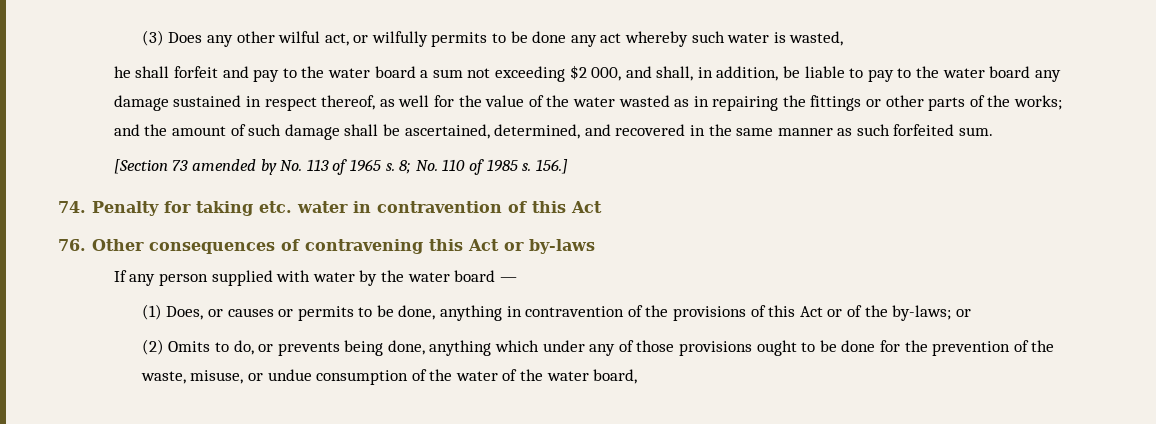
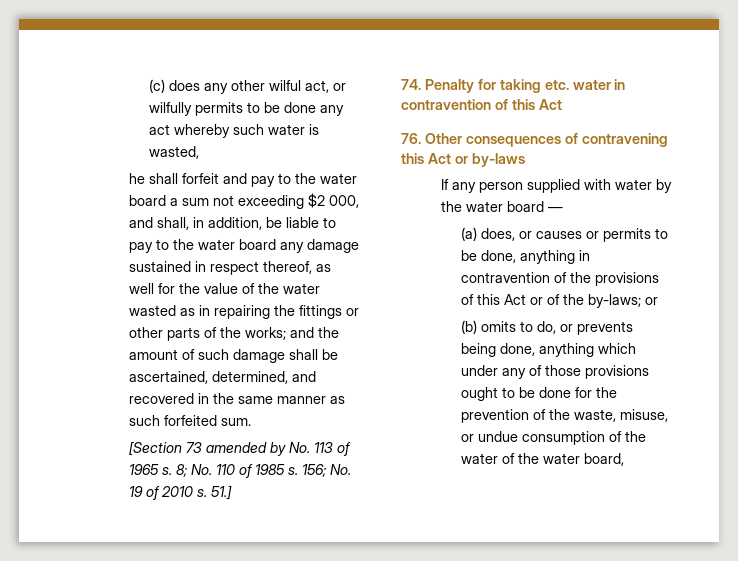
[141,30,203,46] (3) Does -> [148,79,200,93] (c) does
[535,159,568,174] 156.] -> [301,464,351,477] [128,485,232,500] 156; No. 19 of 2010 s. 51.]
[141,304,204,320] (1) Does, -> [460,227,515,241] (a) does,
[141,339,211,355] (2) Omits -> [460,320,516,334] (b) omits

